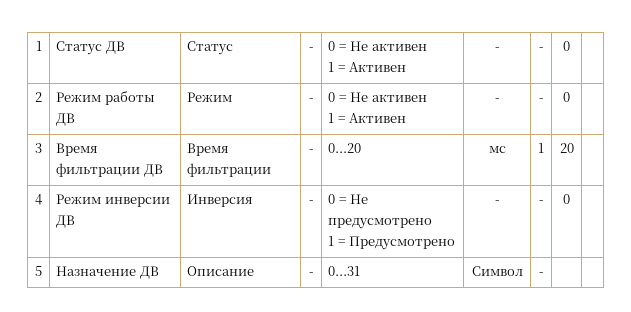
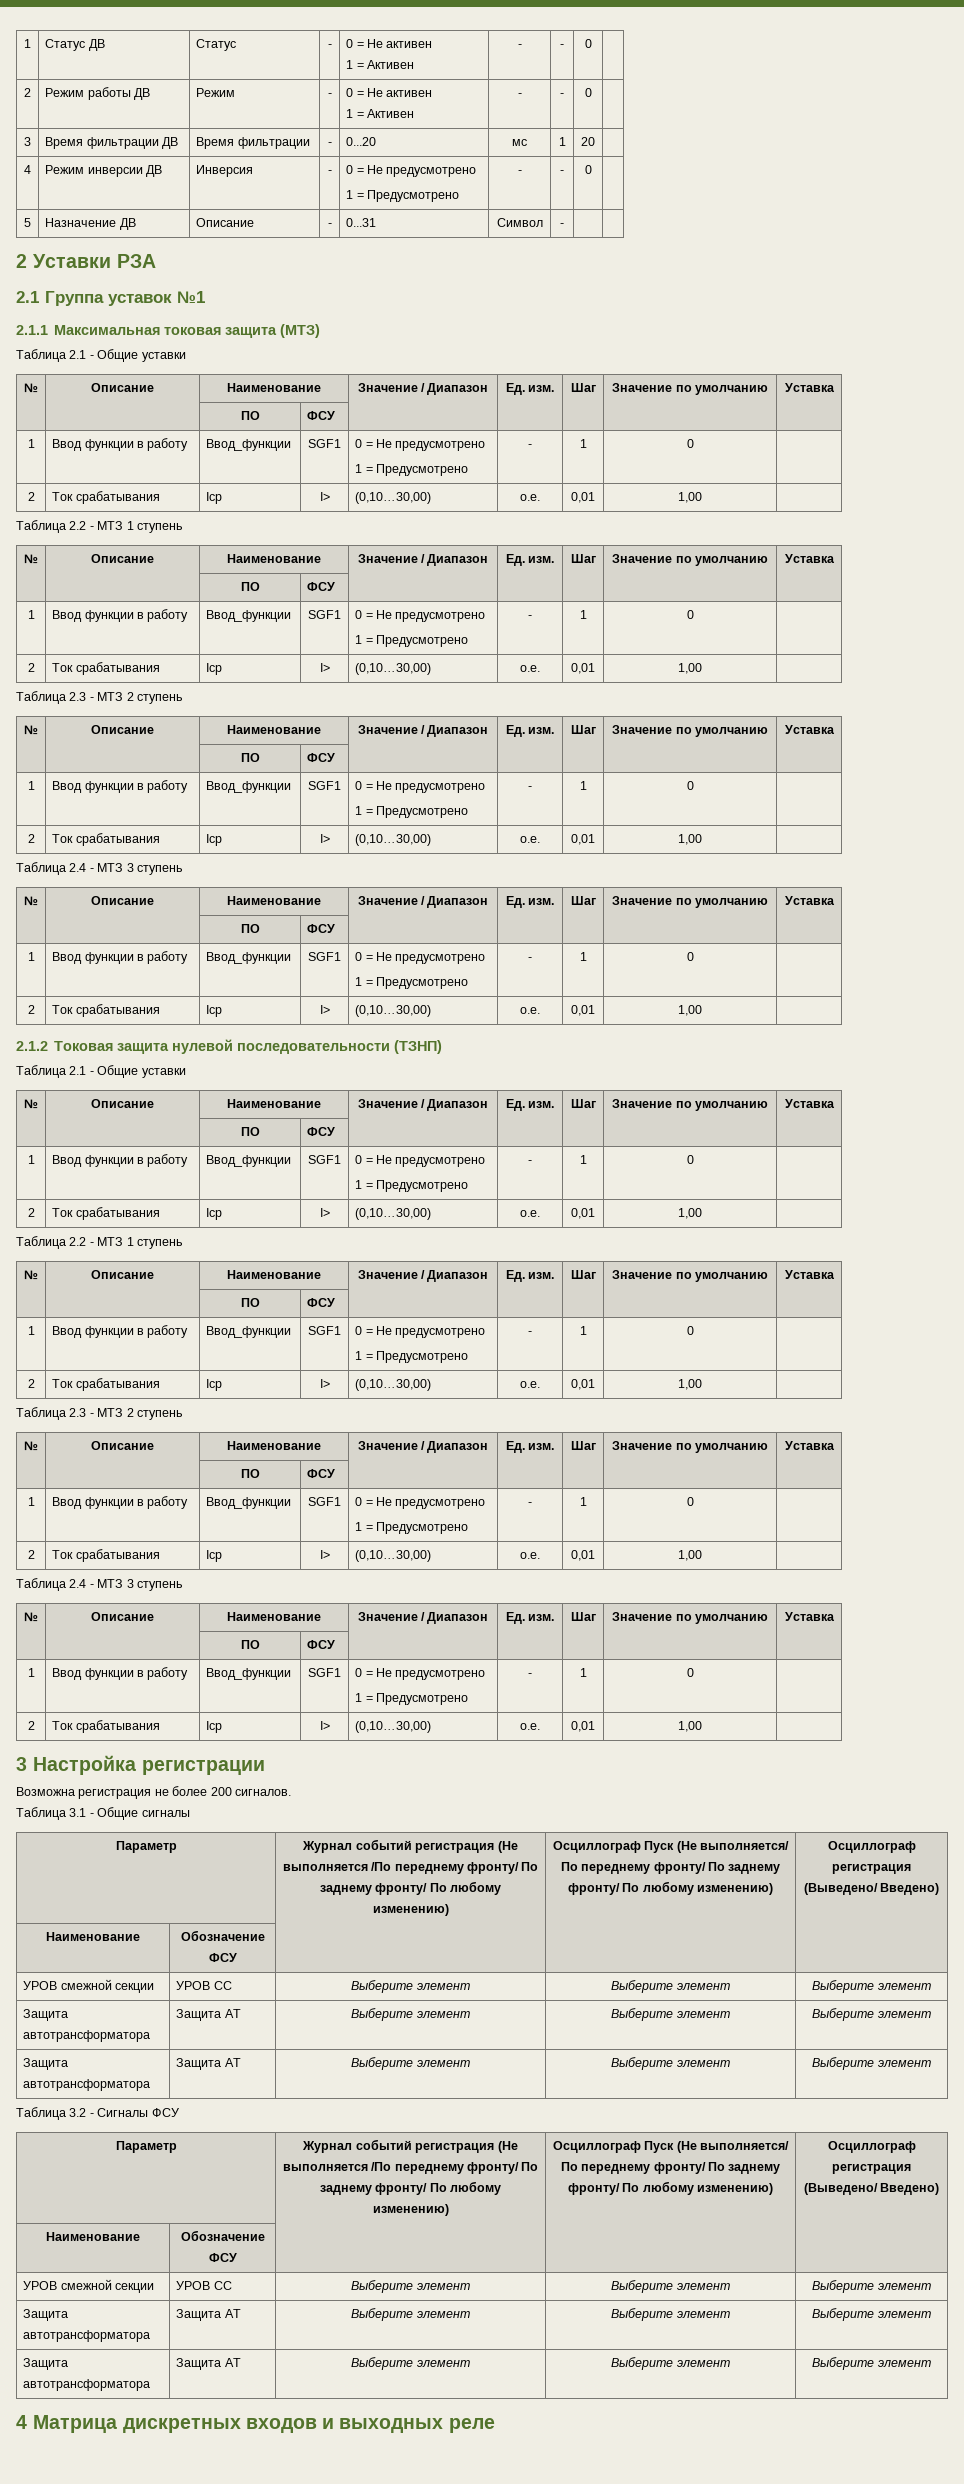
(544, 274) none -> [16,254,156,268] [16,291,206,306] [16,324,321,338] [16,349,186,362] [24,383,38,393] [91,383,154,392] [227,383,321,392] [357,383,489,395] [505,383,555,395] [570,383,596,392] [612,383,768,395] [784,383,835,392] [240,411,260,420] [307,411,336,420] [27,439,35,448] [52,438,189,451] [206,439,292,451] [308,439,341,448] [355,439,486,451] [355,464,469,476] [528,444,532,448] [579,439,587,448] [686,439,694,448] [27,492,35,501] [52,491,160,504] [206,492,223,504] [319,492,330,501] [355,492,432,504] [520,494,540,501] [571,492,595,503] [678,492,702,503] [16,520,183,533] [24,554,38,564] [91,554,154,563] [227,554,321,563] [357,554,489,566] [505,554,555,566] [570,554,596,563] [612,554,768,566] [784,554,835,563] [240,582,260,591] [307,582,336,591] [27,610,35,619] [52,609,189,622] [206,610,292,622] [308,610,341,619] [355,610,486,622] [355,635,469,647] [528,615,532,619] [579,610,587,619] [686,610,694,619] [27,663,35,672] [52,662,160,675] [206,663,223,675] [319,663,330,672] [355,663,432,675] [520,665,540,672] [571,663,595,674] [678,663,702,674] [16,691,183,704] [24,725,38,735] [91,725,154,734] [227,725,321,734] [357,725,489,737] [505,725,555,737] [570,725,596,734] [612,725,768,737] [784,725,835,734] [240,753,260,762] [307,753,336,762] [27,781,35,790] [52,780,189,793] [206,781,292,793] [308,781,341,790] [355,781,486,793] [355,806,469,818] [528,786,532,790] [579,781,587,790] [686,781,694,790] [27,834,35,843] [52,833,160,846] [206,834,223,846] [319,834,330,843] [355,834,432,846] [520,836,540,843] [571,834,595,845] [678,834,702,845] [16,862,183,875] [24,896,38,906] [91,896,154,905] [227,896,321,905] [357,896,489,908] [505,896,555,908] [570,896,596,905] [612,896,768,908] [784,896,835,905] [240,924,260,933] [307,924,336,933] [27,952,35,961] [52,951,189,964] [206,952,292,964] [308,952,341,961] [355,952,486,964] [355,977,469,989] [528,957,532,961] [579,952,587,961] [686,952,694,961] [27,1005,35,1014] [52,1004,160,1017] [206,1005,223,1017] [319,1005,330,1014] [355,1005,432,1017] [520,1007,540,1014] [571,1005,595,1016] [678,1005,702,1016] [16,1039,443,1054] [16,1065,186,1078] [24,1099,38,1109] [91,1099,154,1108] [227,1099,321,1108] [357,1099,489,1111] [505,1099,555,1111] [570,1099,596,1108] [612,1099,768,1111] [784,1099,835,1108] [240,1127,260,1136] [307,1127,336,1136] [27,1155,35,1164] [52,1154,189,1167] [206,1155,292,1167] [308,1155,341,1164] [355,1155,486,1167] [355,1180,469,1192] [528,1160,532,1164] [579,1155,587,1164] [686,1155,694,1164] [27,1208,35,1217] [52,1207,160,1220] [206,1208,223,1220] [319,1208,330,1217] [355,1208,432,1220] [520,1210,540,1217] [571,1208,595,1219] [678,1208,702,1219] [16,1236,183,1249] [24,1270,38,1280] [91,1270,154,1279] [227,1270,321,1279] [357,1270,489,1282] [505,1270,555,1282] [570,1270,596,1279] [612,1270,768,1282] [784,1270,835,1279] [240,1298,260,1307] [307,1298,336,1307] [27,1326,35,1335] [52,1325,189,1338] [206,1326,292,1338] [308,1326,341,1335] [355,1326,486,1338] [355,1351,469,1363] [528,1331,532,1335] [579,1326,587,1335] [686,1326,694,1335] [27,1379,35,1388] [52,1378,160,1391] [206,1379,223,1391] [319,1379,330,1388] [355,1379,432,1391] [520,1381,540,1388] [571,1379,595,1390] [678,1379,702,1390] [16,1407,183,1420] [24,1441,38,1451] [91,1441,154,1450] [227,1441,321,1450] [357,1441,489,1453] [505,1441,555,1453] [570,1441,596,1450] [612,1441,768,1453] [784,1441,835,1450] [240,1469,260,1478] [307,1469,336,1478] [27,1497,35,1506] [52,1496,189,1509] [206,1497,292,1509] [308,1497,341,1506] [355,1497,486,1509] [355,1522,469,1534] [528,1502,532,1506] [579,1497,587,1506] [686,1497,694,1506] [27,1550,35,1559] [52,1549,160,1562] [206,1550,223,1562] [319,1550,330,1559] [355,1550,432,1562] [520,1552,540,1559] [571,1550,595,1561] [678,1550,702,1561] [16,1578,183,1591] [24,1612,38,1622] [91,1612,154,1621] [227,1612,321,1621] [357,1612,489,1624] [505,1612,555,1624] [570,1612,596,1621] [612,1612,768,1624] [784,1612,835,1621] [240,1640,260,1649] [307,1640,336,1649] [27,1668,35,1677] [52,1667,189,1680] [206,1668,292,1680] [308,1668,341,1677] [355,1668,486,1680] [355,1693,469,1705] [528,1673,532,1677] [579,1668,587,1677] [686,1668,694,1677] [27,1721,35,1730] [52,1720,160,1733] [206,1721,223,1733] [319,1721,330,1730] [355,1721,432,1733] [520,1723,540,1730] [571,1721,595,1732] [678,1721,702,1732] [16,1755,265,1775] [16,1786,291,1799] [16,1807,190,1820] [115,1841,177,1853] [302,1839,518,1853] [282,1862,539,1874] [319,1881,502,1895] [372,1904,449,1916] [552,1841,790,1853] [560,1862,781,1874] [567,1881,774,1895] [827,1841,916,1853] [832,1864,911,1874] [803,1883,940,1895] [46,1932,140,1941] [180,1930,265,1941] [208,1953,237,1962] [23,1979,155,1993] [176,1981,232,1990] [351,1980,470,1993] [611,1980,730,1993] [812,1980,931,1993] [23,2009,69,2021] [23,2030,151,2042] [176,2009,241,2021] [351,2008,470,2021] [611,2008,730,2021] [812,2008,931,2021] [23,2058,69,2070] [23,2079,151,2091] [176,2058,241,2070] [351,2057,470,2070] [611,2057,730,2070] [812,2057,931,2070] [16,2107,179,2120] [115,2141,177,2153] [302,2139,518,2153] [282,2162,539,2174] [319,2181,502,2195] [372,2204,449,2216] [552,2141,790,2153] [560,2162,781,2174] [567,2181,774,2195] [827,2141,916,2153] [832,2164,911,2174] [803,2183,940,2195] [46,2232,140,2241] [180,2230,265,2241] [208,2253,237,2262] [23,2279,155,2293] [176,2281,232,2290] [351,2280,470,2293] [611,2280,730,2293] [812,2280,931,2293] [23,2309,69,2321] [23,2330,151,2342] [176,2309,241,2321] [351,2308,470,2321] [611,2308,730,2321] [812,2308,931,2321] [23,2358,69,2370] [23,2379,151,2391] [176,2358,241,2370] [351,2357,470,2370] [611,2357,730,2370] [812,2357,931,2370] [16,2415,495,2433] // 2 Уставки РЗА // 2.1 Группа уставок №1 // 2.1.1 Максимальная токовая защита (МТЗ) // Таблица 2.1 - Общие уставки // № | Описание | Наименование | Значение / Диапазон | Ед. изм. | Шаг | Значение по умолчанию | Уставка // | | ПО | ФСУ | | | | | // 1 | Ввод функции в работу | Ввод_функции | SGF1 | 0 = Не предусмотрено // 1 = Предусмотрено | - | 1 | 0 | // 2 | Ток срабатывания | Iср | I> | (0,10…30,00) | о.е. | 0,01 | 1,00 | // Таблица 2.2 - МТЗ 1 ступень // № | Описание | Наименование | Значение / Диапазон | Ед. изм. | Шаг | Значение по умолчанию | Уставка // | | ПО | ФСУ | | | | | // 1 | Ввод функции в работу | Ввод_функции | SGF1 | 0 = Не предусмотрено // 1 = Предусмотрено | - | 1 | 0 | // 2 | Ток срабатывания | Iср | I> | (0,10…30,00) | о.е. | 0,01 | 1,00 | // Таблица 2.3 - МТЗ 2 ступень // № | Описание | Наименование | Значение / Диапазон | Ед. изм. | Шаг | Значение по умолчанию | Уставка // | | ПО | ФСУ | | | | | // 1 | Ввод функции в работу | Ввод_функции | SGF1 | 0 = Не предусмотрено // 1 = Предусмотрено | - | 1 | 0 | // 2 | Ток срабатывания | Iср | I> | (0,10…30,00) | о.е. | 0,01 | 1,00 | // Таблица 2.4 - МТЗ 3 ступень // № | Описание | Наименование | Значение / Диапазон | Ед. изм. | Шаг | Значение по умолчанию | Уставка // | | ПО | ФСУ | | | | | // 1 | Ввод функции в работу | Ввод_функции | SGF1 | 0 = Не предусмотрено // 1 = Предусмотрено | - | 1 | 0 | // 2 | Ток срабатывания | Iср | I> | (0,10…30,00) | о.е. | 0,01 | 1,00 | // 2.1.2 Токовая защита нулевой последовательности (ТЗНП) // Таблица 2.1 - Общие уставки // № | Описание | Наименование | Значение / Диапазон | Ед. изм. | Шаг | Значение по умолчанию | Уставка // | | ПО | ФСУ | | | | | // 1 | Ввод функции в работу | Ввод_функции | SGF1 | 0 = Не предусмотрено // 1 = Предусмотрено | - | 1 | 0 | // 2 | Ток срабатывания | Iср | I> | (0,10…30,00) | о.е. | 0,01 | 1,00 | // Таблица 2.2 - МТЗ 1 ступень // № | Описание | Наименование | Значение / Диапазон | Ед. изм. | Шаг | Значение по умолчанию | Уставка // | | ПО | ФСУ | | | | | // 1 | Ввод функции в работу | Ввод_функции | SGF1 | 0 = Не предусмотрено // 1 = Предусмотрено | - | 1 | 0 | // 2 | Ток срабатывания | Iср | I> | (0,10…30,00) | о.е. | 0,01 | 1,00 | // Таблица 2.3 - МТЗ 2 ступень // № | Описание | Наименование | Значение / Диапазон | Ед. изм. | Шаг | Значение по умолчанию | Уставка // | | ПО | ФСУ | | | | | // 1 | Ввод функции в работу | Ввод_функции | SGF1 | 0 = Не предусмотрено // 1 = Предусмотрено | - | 1 | 0 | // 2 | Ток срабатывания | Iср | I> | (0,10…30,00) | о.е. | 0,01 | 1,00 | // Таблица 2.4 - МТЗ 3 ступень // № | Описание | Наименование | Значение / Диапазон | Ед. изм. | Шаг | Значение по умолчанию | Уставка // | | ПО | ФСУ | | | | | // 1 | Ввод функции в работу | Ввод_функции | SGF1 | 0 = Не предусмотрено // 1 = Предусмотрено | - | 1 | 0 | // 2 | Ток срабатывания | Iср | I> | (0,10…30,00) | о.е. | 0,01 | 1,00 | // 3 Настройка регистрации // Возможна регистрация не более 200 сигналов. // Таблица 3.1 - Общие сигналы // Параметр | Журнал событий регистрация (Не выполняется /По переднему фронту/ По заднему фронту/ По любому изменению) | Осциллограф Пуск (Не выполняется/ По переднему фронту/ По заднему фронту/ По любому изменению) | Осциллограф регистрация (Выведено/ Введено) // Наименование | Обозначение ФСУ | | | // УРОВ смежной секции | УРОВ СС | Выберите элемент | Выберите элемент | Выберите элемент // Защита автотрансформатора | Защита АТ | Выберите элемент | Выберите элемент | Выберите элемент // Защита автотрансформатора | Защита АТ | Выберите элемент | Выберите элемент | Выберите элемент // Таблица 3.2 - Сигналы ФСУ // Параметр | Журнал событий регистрация (Не выполняется /По переднему фронту/ По заднему фронту/ По любому изменению) | Осциллограф Пуск (Не выполняется/ По переднему фронту/ По заднему фронту/ По любому изменению) | Осциллограф регистрация (Выведено/ Введено) // Наименование | Обозначение ФСУ | | | // УРОВ смежной секции | УРОВ СС | Выберите элемент | Выберите элемент | Выберите элемент // Защита автотрансформатора | Защита АТ | Выберите элемент | Выберите элемент | Выберите элемент // Защита автотрансформатора | Защита АТ | Выберите элемент | Выберите элемент | Выберите элемент // 4 Матрица дискретных входов и выходных реле

